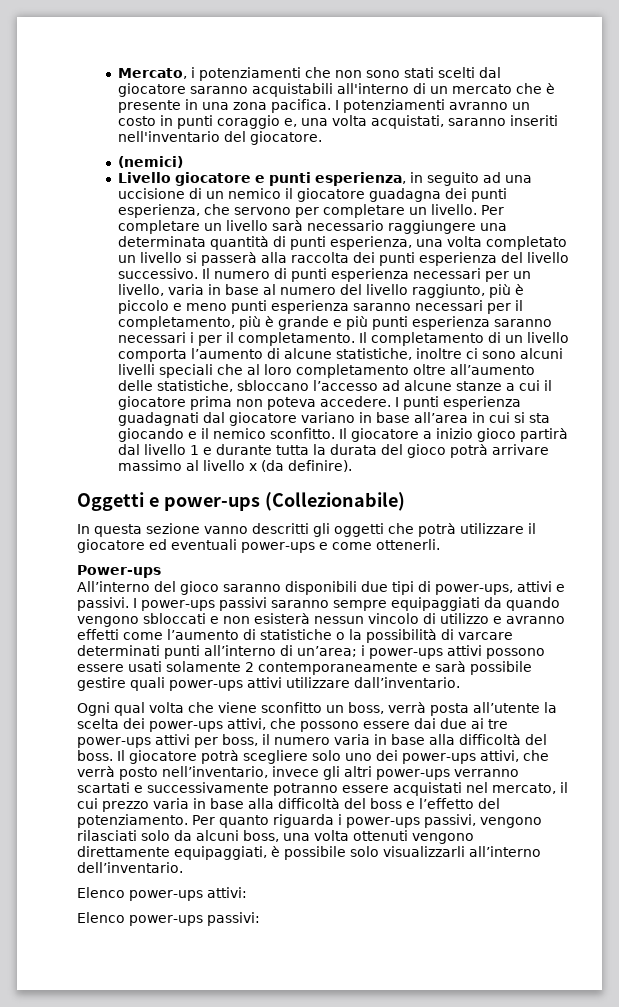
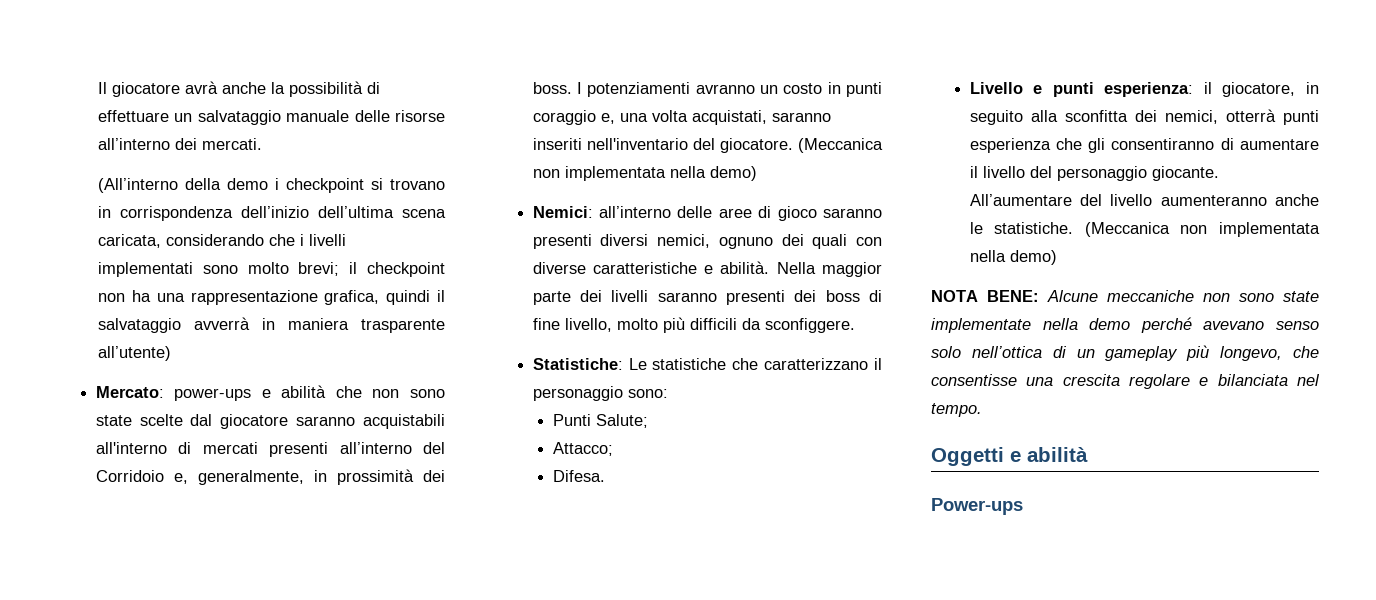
[118,67,302,81] Mercato, i potenziamenti -> [98,81,381,97] [98,110,445,125] [98,138,263,150] [98,178,446,193] [98,206,446,221] [98,234,347,248] [98,262,446,277] [98,290,446,305] [98,317,445,333] [98,346,172,361] [95,385,327,401] Il giocatore avrà anche la possibilità di effettuare un salvataggio manuale delle risorse all’interno dei mercati. // (All’interno della demo i checkpoint si trovano in corrispondenza dell’inizio dell’ultima scena caricata, considerando che i livelli implementati sono molto brevi; il checkpoint non ha una rappresentazione grafica, quindi il salvataggio avverrà in maniera trasparente all’utente) // Mercato: power-ups e abilità
[404,67,476,78] stati scelti -> [95,414,183,426] state scelte
[430,83,556,94] [118,99,332,113] un mercato che è presente in una zona pacifica. -> [202,442,445,457] [95,469,446,485] [532,82,572,94] mercati presenti all’interno del Corridoio e, generalmente, in prossimità dei boss.
[118,156,184,168] // (nemici) -> [798,138,883,153] [532,166,757,181] [532,206,882,221] [532,234,882,249] [532,261,882,277] [532,290,882,305] [532,317,855,333] [532,358,882,370] [532,386,668,401] [553,414,649,428] [553,442,614,456] [553,470,606,482] (Meccanica non implementata nella demo) // Nemici: all’interno delle aree di gioco saranno presenti diversi nemici, ognuno dei quali con diverse caratteristiche e abilità. Nella maggior parte dei livelli saranno presenti dei boss di fine livello, molto più difficili da sconfiggere. // Statistiche: Le statistiche che caratterizzano il personaggio sono: // Punti Salute; // Attacco; // Difesa.
[175,172,252,186] giocatore -> (1023, 88) none
[315,172,533,186] [118,188,508,202] [118,204,505,218] [118,220,508,234] [118,236,568,250] [118,252,570,266] [118,268,532,282] [118,284,525,298] [118,300,524,314] [118,316,553,330] [118,332,570,346] [118,348,564,362] [118,364,536,378] [118,380,553,392] [118,396,522,410] [118,412,551,426] [118,428,569,442] [118,444,550,458] [118,460,353,472] [77,492,405,511] [77,523,536,537] [77,539,440,553] [77,565,161,578] [77,581,565,595] [77,597,560,611] [77,613,565,627] [77,629,513,643] [77,645,545,659] [77,661,532,675] [77,677,460,691] [77,702,557,716] [77,718,508,732] [77,734,547,748] [77,750,549,764] [77,766,519,780] [77,782,568,796] [77,798,500,812] [77,814,542,828] [77,830,474,844] [77,846,541,860] [77,862,183,873] [77,887,247,901] [77,912,260,926] esperienza, in seguito ad una uccisione di un nemico il giocatore guadagna dei punti esperienza, che servono per completare un livello. Per completare un livello sarà necessario raggiungere una determinata quantità di punti esperienza, una volta completato un livello si passerà alla raccolta dei punti esperienza del livello successivo. Il numero di punti esperienza necessari per un livello, varia in base al numero del livello raggiunto, più è piccolo e meno punti esperienza saranno necessari per il completamento, più è grande e più punti esperienza saranno necessari i per il completamento. Il completamento di un livello comporta l’aumento di alcune statistiche, inoltre ci sono alcuni livelli speciali che al loro completamento oltre all’aumento delle statistiche, sbloccano l’accesso ad alcune stanze a cui il giocatore prima non poteva accedere. I punti esperienza guadagnati dal giocatore variano in base all’area in cui si sta giocando e il nemico sconfitto. Il giocatore a inizio gioco partirà dal livello 1 e durante tutta la durata del gioco potrà arrivare massimo al livello x (da definire). // Oggetti e power-ups (Collezionabile) // In questa sezione vanno descritti gli oggetti che potrà utilizzare il giocatore ed eventuali power-ups e come ottenerli. // Power-ups // All’interno del gioco saranno disponibili due tipi di power-ups, attivi e passivi. I power-ups passivi saranno sempre equipaggiati da quando vengono sbloccati e non esisterà nessun vincolo di utilizzo e avranno effetti come l’aumento di statistiche o la possibilità di varcare determinati punti all’interno di un’area; i power-ups attivi possono essere usati solamente 2 contemporaneamente e sarà possibile gestire quali power-ups attivi utilizzare dall’inventario. // Ogni qual volta che viene sconfitto un boss, verrà posta all’utente la scelta dei power-ups attivi, che possono essere dai due ai tre power-ups attivi per boss, il numero varia in base alla difficoltà del boss. Il giocatore potrà scegliere solo uno dei power-ups attivi, che verrà posto nell’inventario, invece gli altri power-ups verranno scartati e successivamente potranno essere acquistati nel mercato, il cui prezzo varia in base alla difficoltà del boss e l’effetto del potenziamento. Per quanto riguarda i power-ups passivi, vengono rilasciati solo da alcuni boss, una volta ottenuti vengono direttamente equipaggiati, è possibile solo visualizzarli all’interno dell’inventario. // Elenco power-ups attivi: // Elenco power-ups passivi: -> [1104,82,1319,97] [969,109,1319,125] [969,138,1319,153] [969,166,1219,181] [969,194,1319,206] [969,222,1320,237] [969,250,1057,265] [931,290,1319,302] [931,317,1319,333] [931,345,1319,361] [931,374,1320,389] [931,403,982,417] [931,447,1088,466] [931,498,1023,515] esperienza: il giocatore, in seguito alla sconfitta dei nemici, otterrà punti esperienza che gli consentiranno di aumentare il livello del personaggio giocante. All’aumentare del livello aumenteranno anche le statistiche. (Meccanica non implementata nella demo) // NOTA BENE: Alcune meccaniche non sono state implementate nella demo perché avevano senso solo nell’ottica di un gameplay più longevo, che consentisse una crescita regolare e bilanciata nel tempo. // Oggetti e abilità // Power-ups

